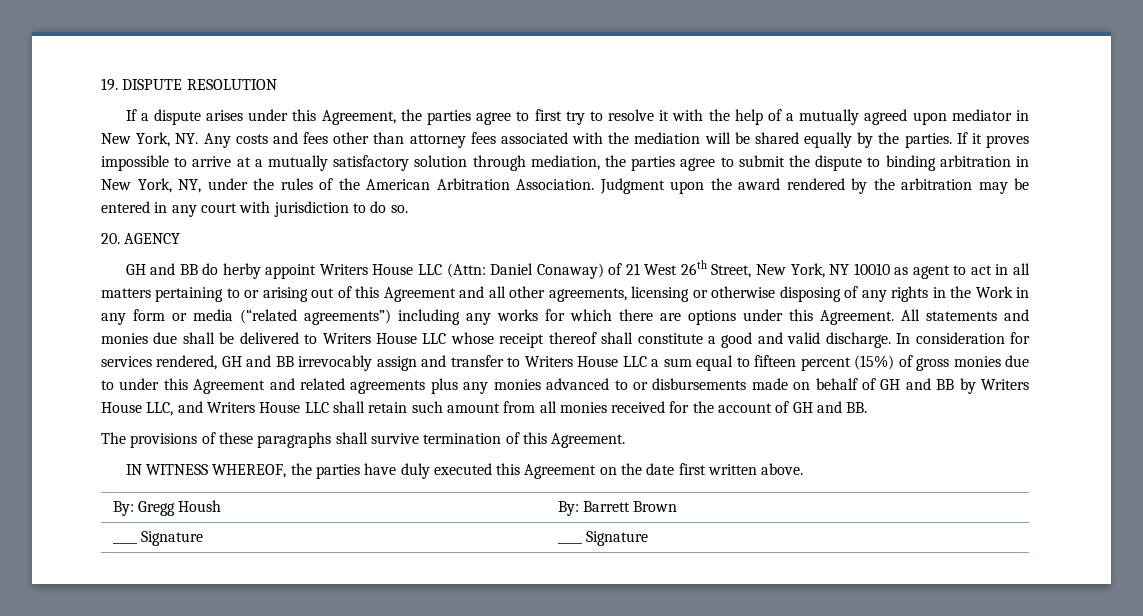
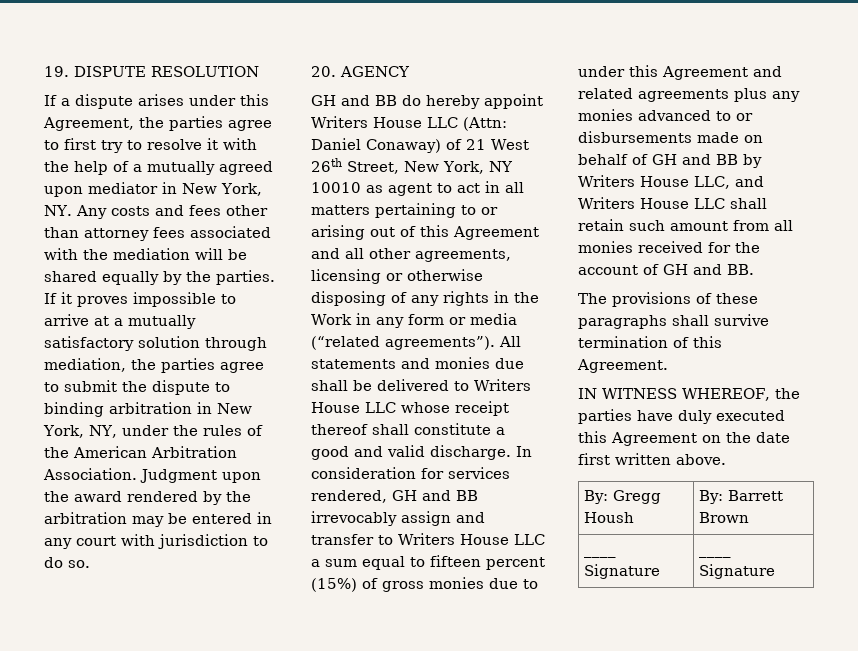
[222,263,261,279] herby -> [426,95,480,109] hereby
[304,309,894,325] agreements”) including any works for which there are options under this Agreement. -> [385,336,495,350] agreements”).

